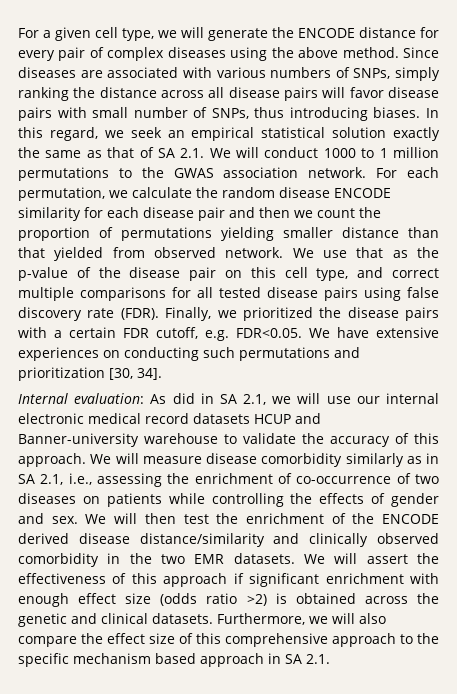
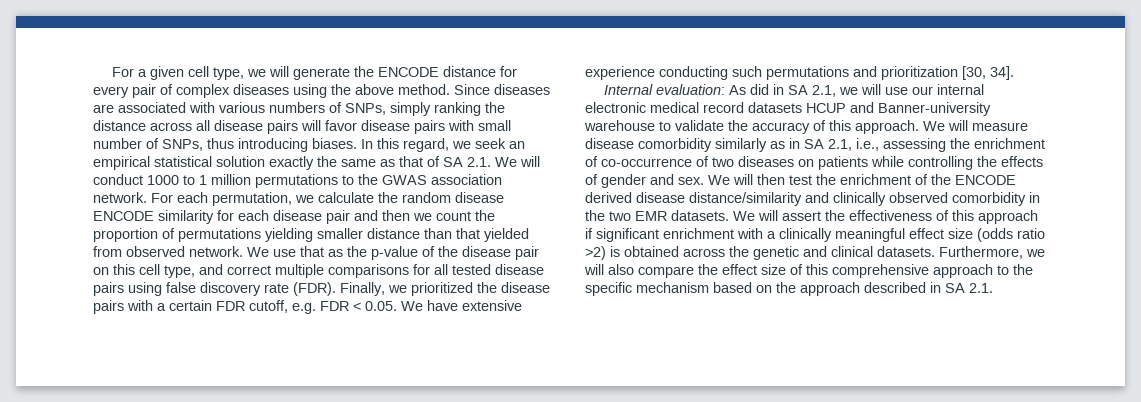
[236,328,302,338] FDR<0.05. -> [320,301,397,311] FDR < 0.05.
[18,347,120,361] experiences on -> [585,66,655,80] experience
[18,593,69,607] enough -> [767,228,905,242] a clinically meaningful
[200,653,264,667] approach -> [756,282,926,296] on the approach described

